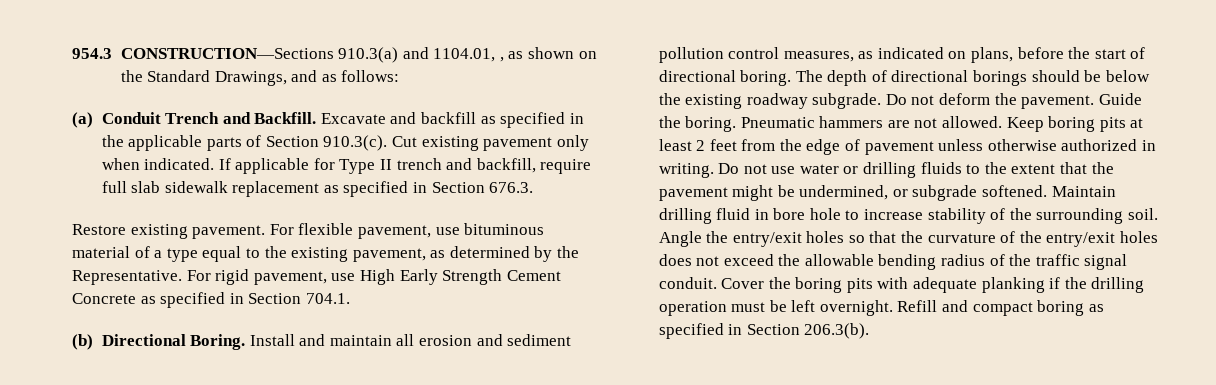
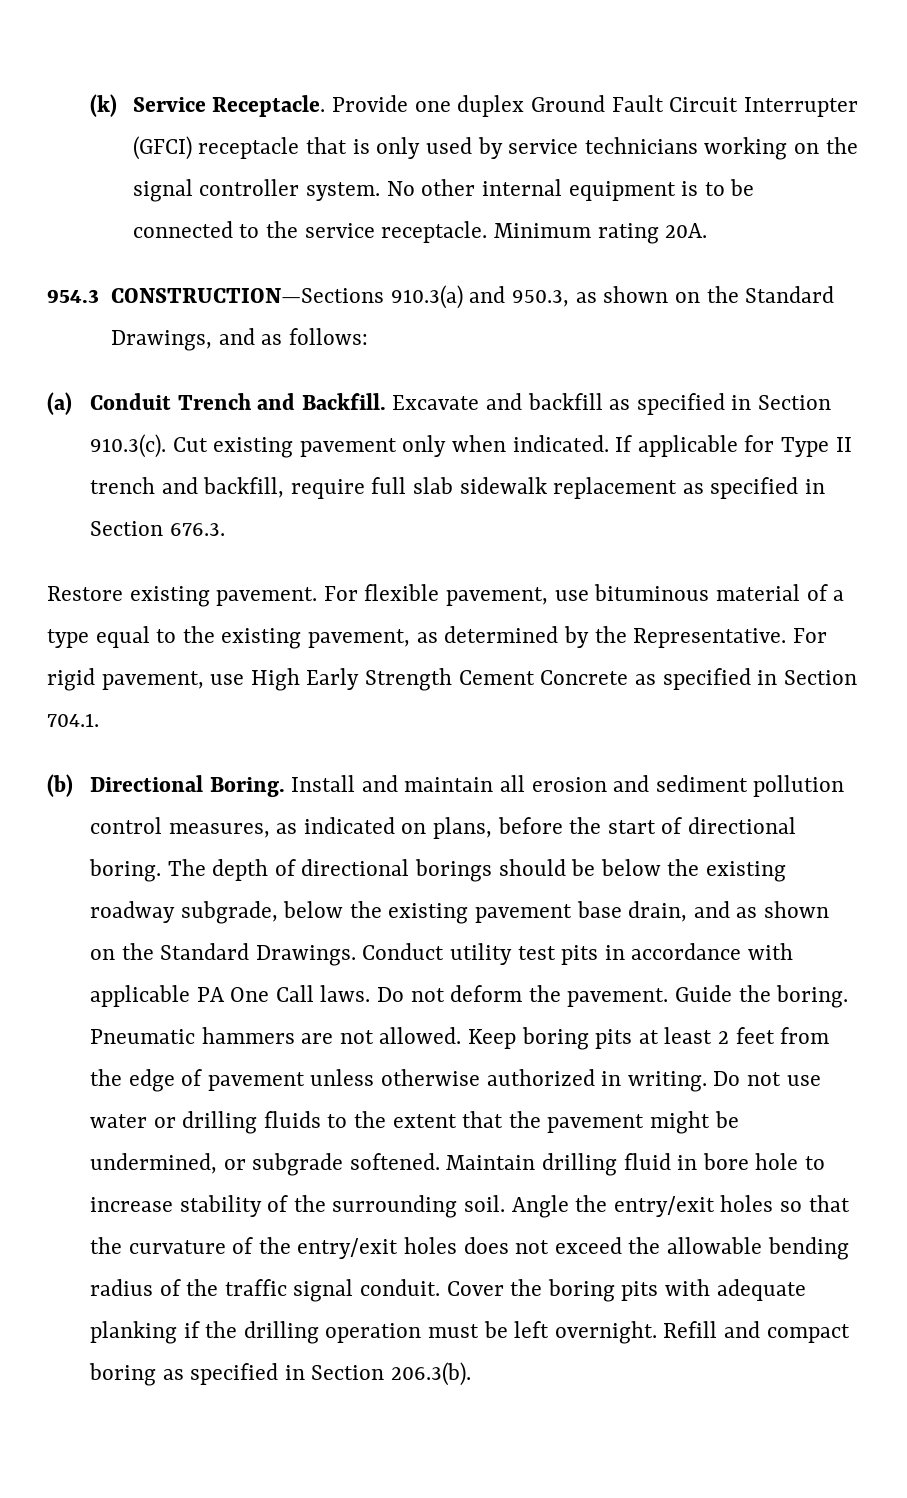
(72, 53) none -> [89,94,858,117] [132,136,858,160] [132,179,755,202] [132,221,708,244] (k) Service Receptacle. Provide one duplex Ground Fault Circuit Interrupter (GFCI) receptacle that is only used by service technicians working on the signal controller system. No other internal equipment is to be connected to the service receptacle. Minimum rating 20A. //
[433,48,504,62] 1104.01, , -> [512,290,570,307] 950.3,
[101,135,262,151] the applicable parts of -> (752, 402) none
[812,93,882,109] subgrade. -> [180,901,830,924] [89,943,794,966] [89,985,371,1007] subgrade, below the existing pavement base drain, and as shown on the Standard Drawings. Conduct utility test pits in accordance with applicable PA One Call laws.

